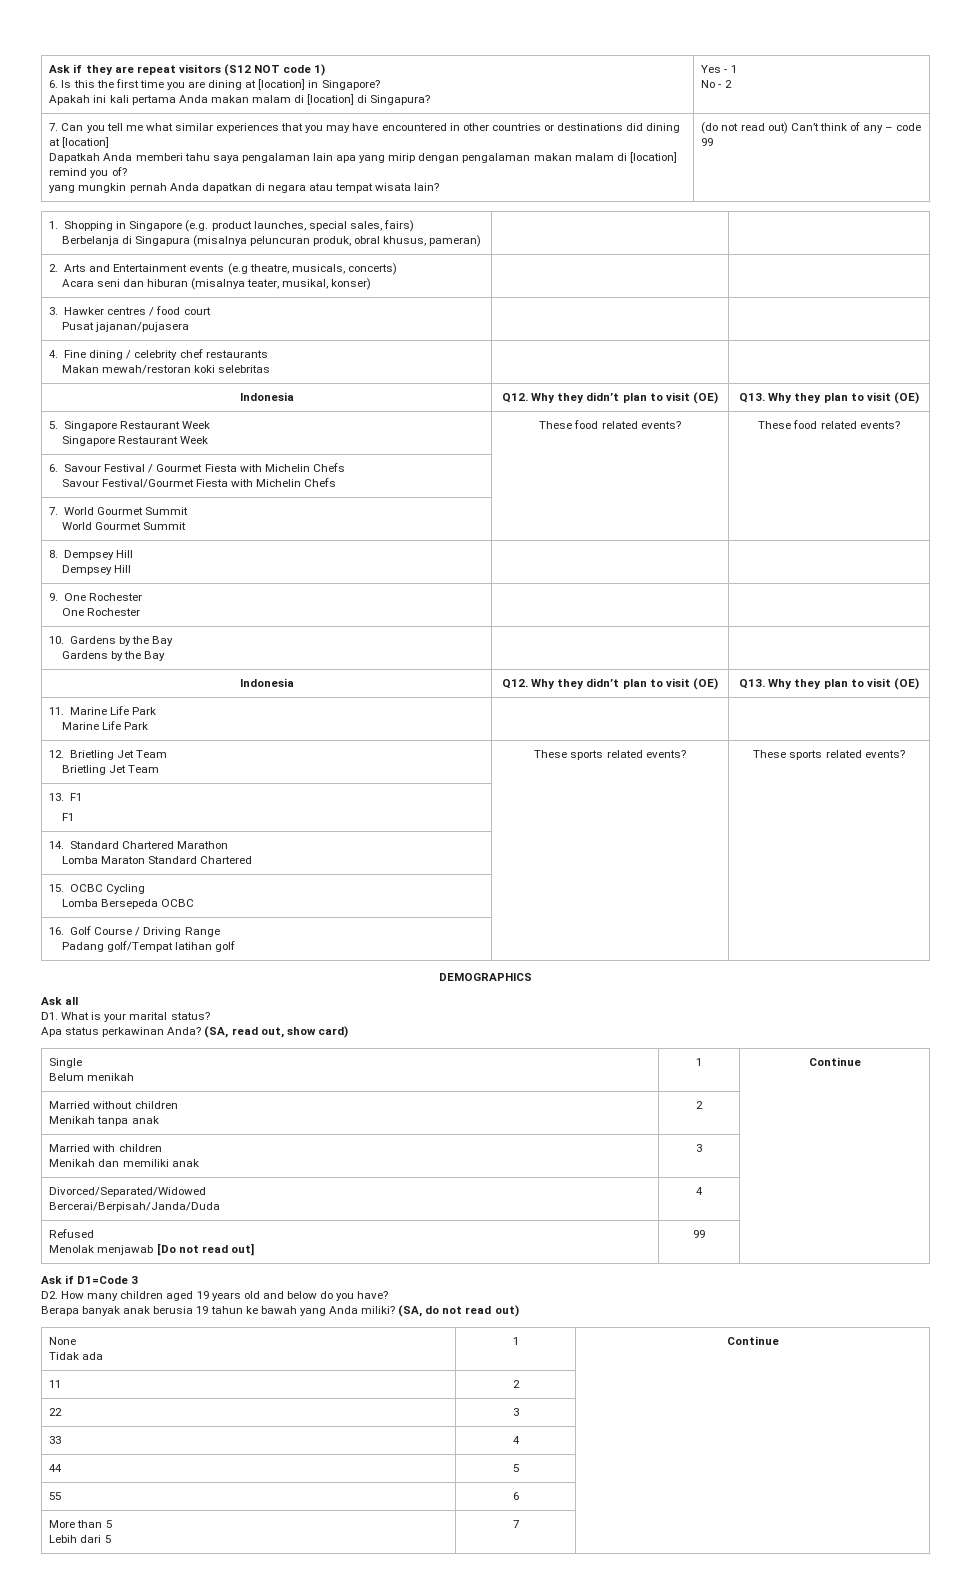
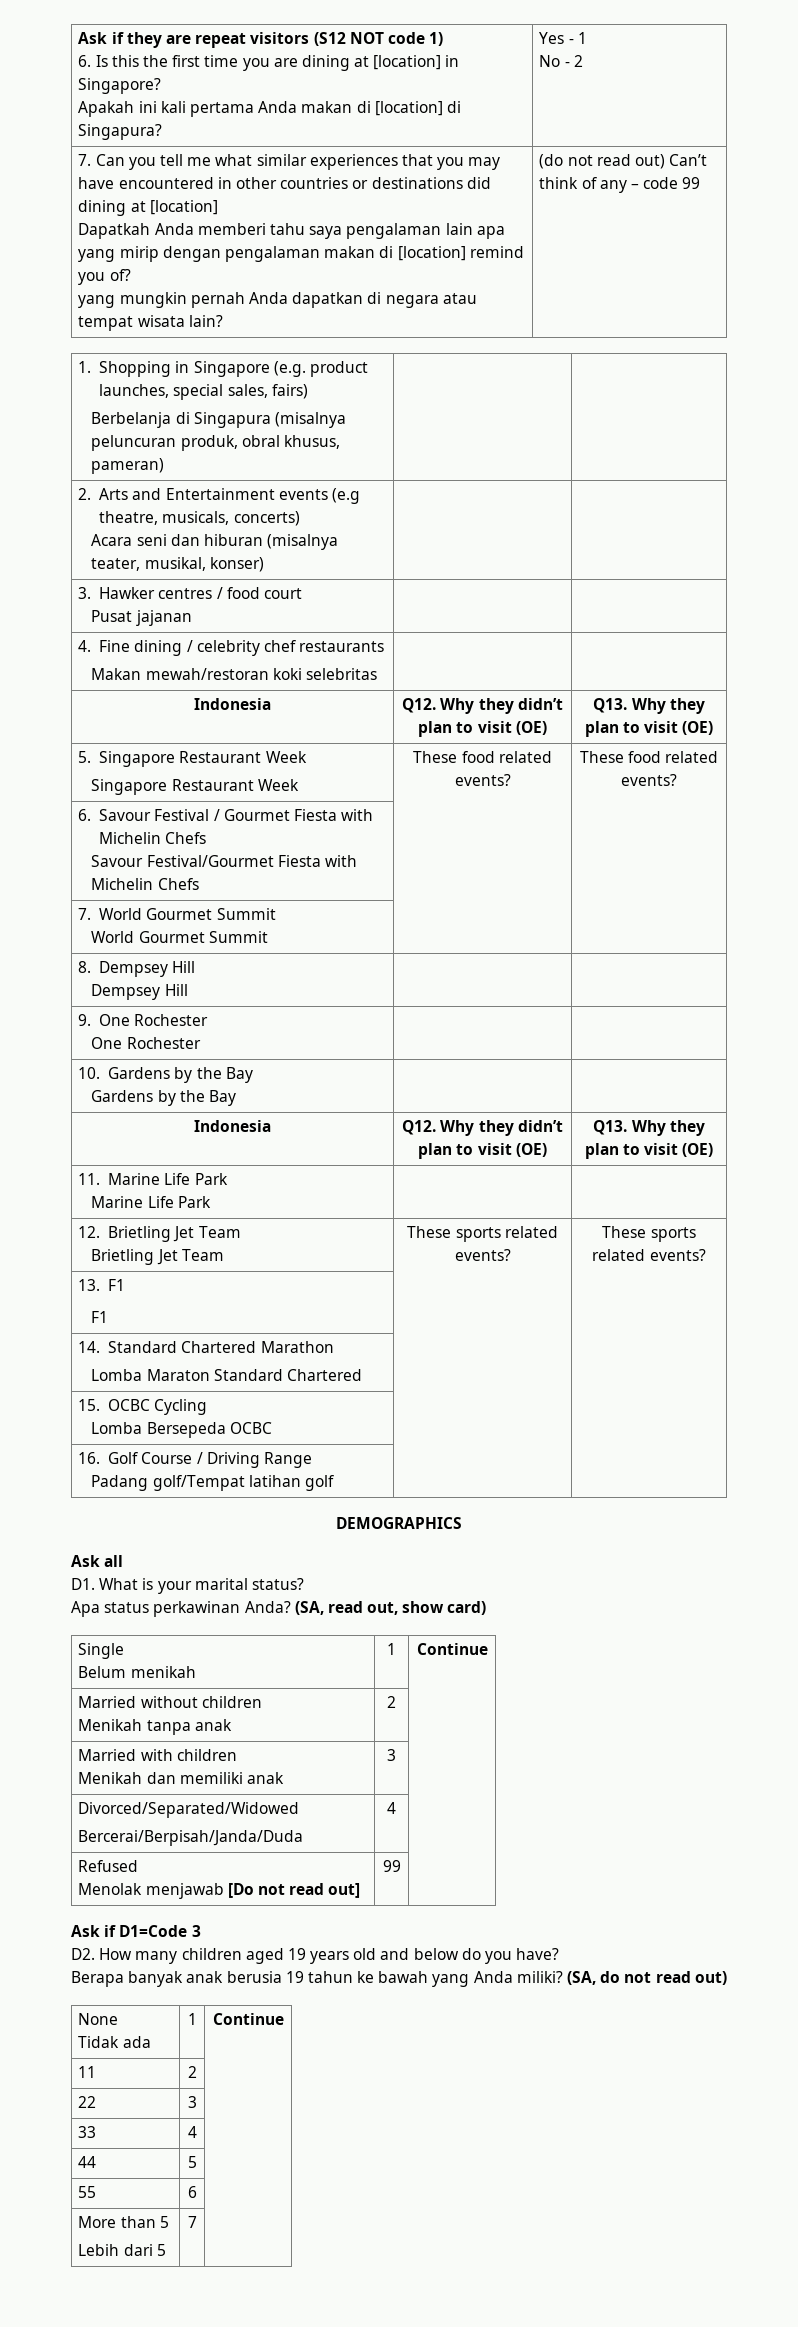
[251,95,291,103] malam -> (353, 107) none
[574,153,614,161] malam -> (376, 252) none
[94,322,189,332] jajanan/pujasera -> [135,610,192,626] jajanan

